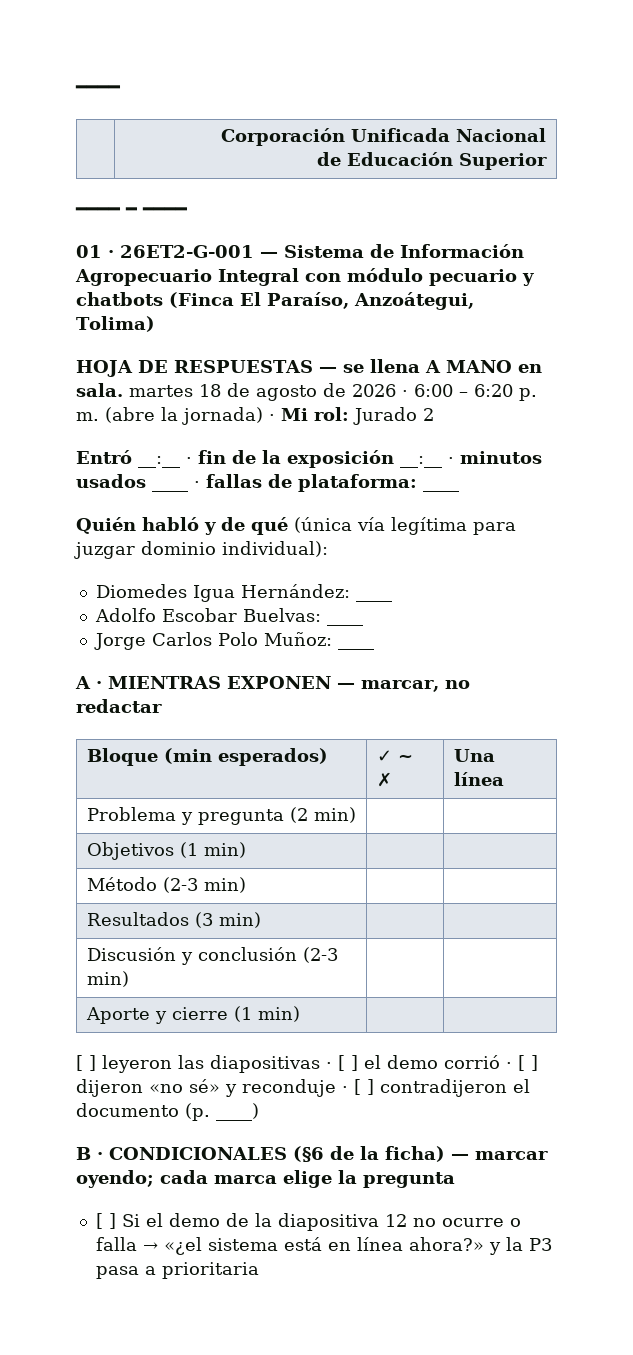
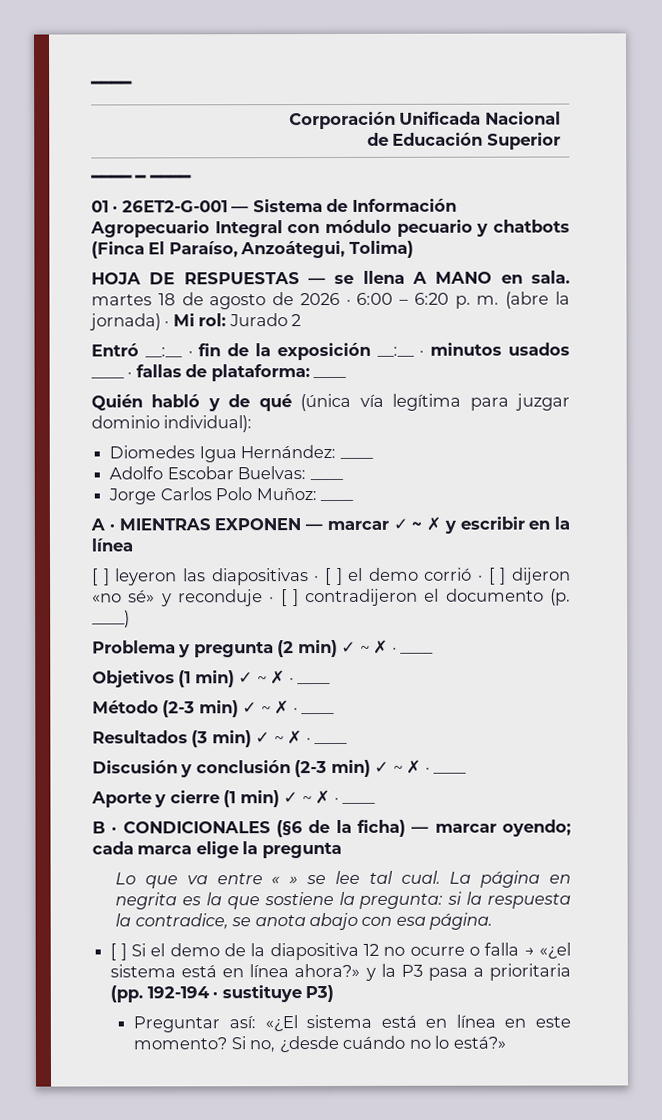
[361,680,470,692] [76,699,162,713] [86,748,328,766] [376,750,413,762] [376,772,392,787] [453,749,495,762] [453,772,504,786] [86,807,356,825] [86,842,246,860] [86,877,246,893] [86,912,261,928] [86,947,338,965] [86,971,129,987] [85,1006,300,1024] marcar, no redactar // Bloque (min esperados) | ✓ ~ ✗ | Una línea // Problema y pregunta (2 min) | | // Objetivos (1 min) | | // Método (2-3 min) | | // Resultados (3 min) | | // Discusión y conclusión (2-3 min) | | // Aporte y cierre (1 min) | | -> [326,516,570,534] [91,538,133,552] marcar ✓ ~ ✗ y escribir en la línea
(259, 1112) none -> [92,639,435,658] [92,670,332,688] [92,700,336,718] [92,730,349,748] [92,759,468,778] [91,790,377,808] // Problema y pregunta (2 min) ✓ ~ ✗ · ____ // Objetivos (1 min) ✓ ~ ✗ · ____ // Método (2-3 min) ✓ ~ ✗ · ____ // Resultados (3 min) ✓ ~ ✗ · ____ // Discusión y conclusión (2-3 min) ✓ ~ ✗ · ____ // Aporte y cierre (1 min) ✓ ~ ✗ · ____
(455, 1180) none -> [115,870,572,889] [115,891,572,910] [115,912,494,931] // Lo que va entre « » se lee tal cual. La página en negrita es la que sostiene la pregunta: si la respuesta la contradice, se anota abajo con esa página.
(259, 1270) none -> [110,984,334,1003] [133,1014,572,1033] [133,1035,506,1053] (pp. 192-194 · sustituye P3) // Preguntar así: «¿El sistema está en línea en este momento? Si no, ¿desde cuándo no lo está?»

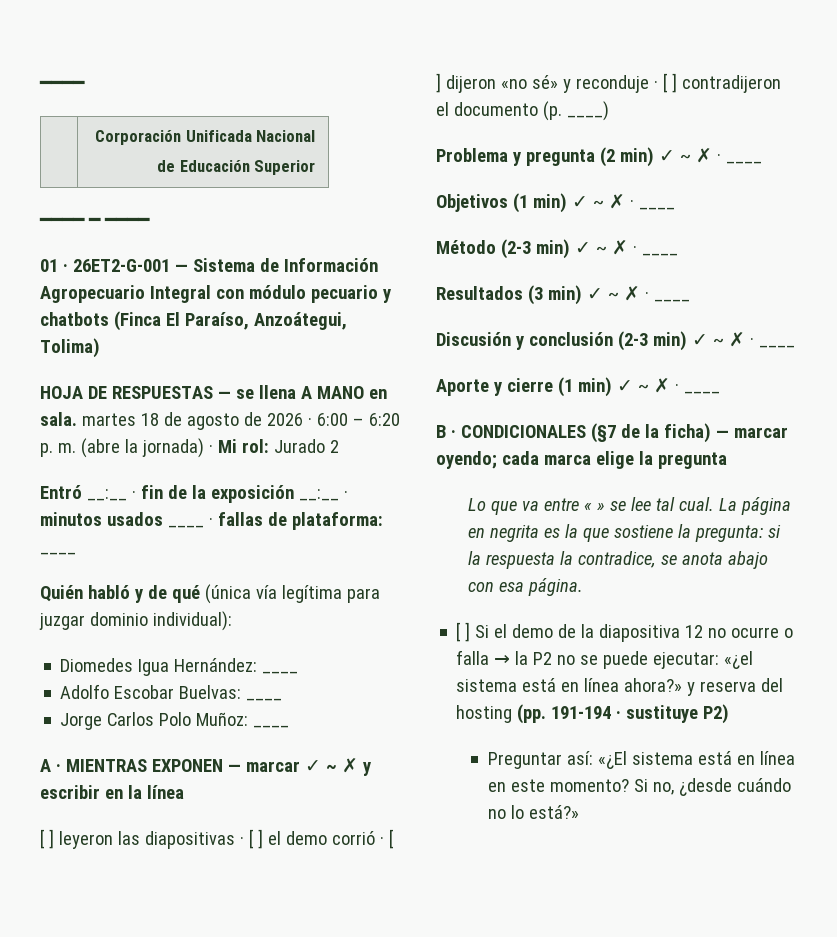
[276,820,303,838] (§6 -> [590,423,616,443] (§7
(535, 951) none -> [515,651,720,669] la P2 no se puede ejecutar:
[380,963,571,981] [110,985,210,1003] la P3 pasa a prioritaria (pp. 192-194 -> [700,678,784,692] [456,704,612,724] reserva del hosting (pp. 191-194
[304,984,334,1003] P3) -> [703,704,730,724] P2)

